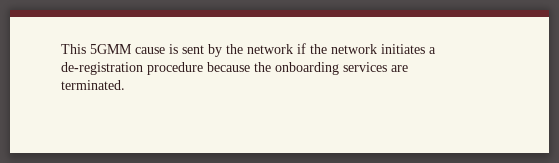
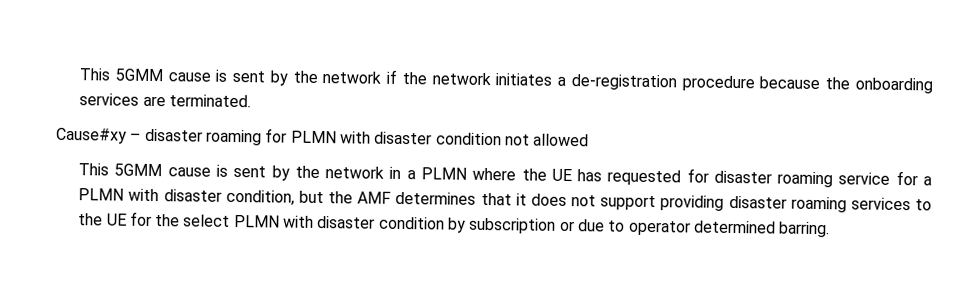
(126, 85) none -> [56,127,590,147] [78,163,932,188] [78,188,933,213] [78,211,831,238] // Cause#xy – disaster roaming for PLMN with disaster condition not allowed // This 5GMM cause is sent by the network in a PLMN where the UE has requested for disaster roaming service for a PLMN with disaster condition, but the AMF determines that it does not support providing disaster roaming services to the UE for the select PLMN with disaster condition by subscription or due to operator determined barring.

